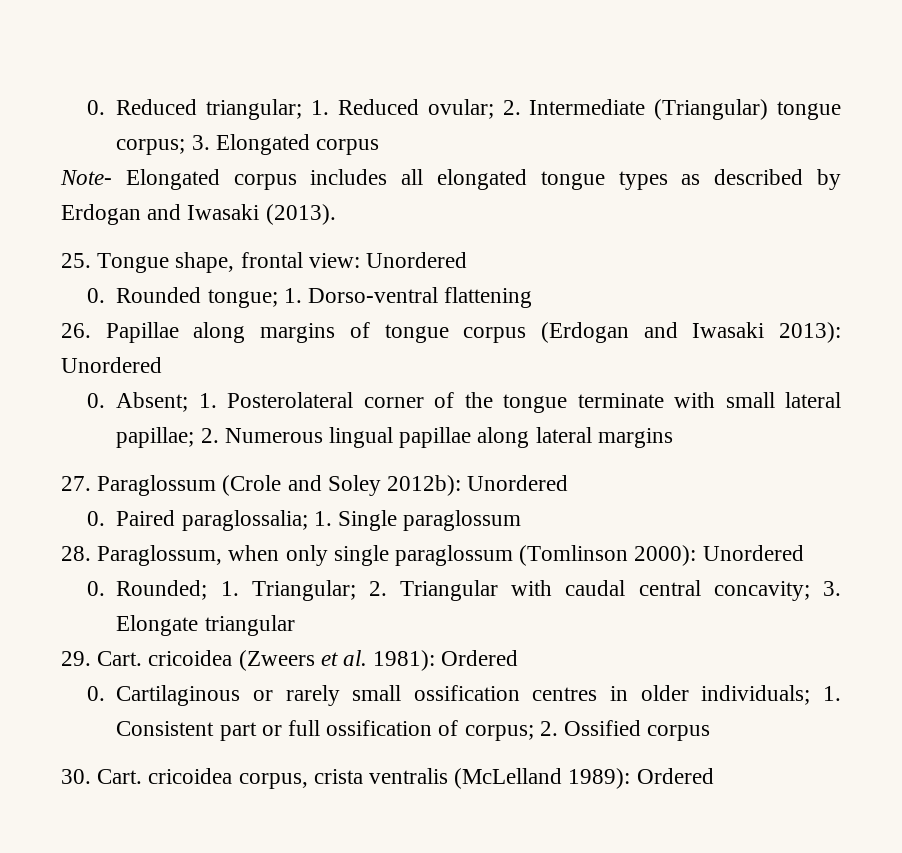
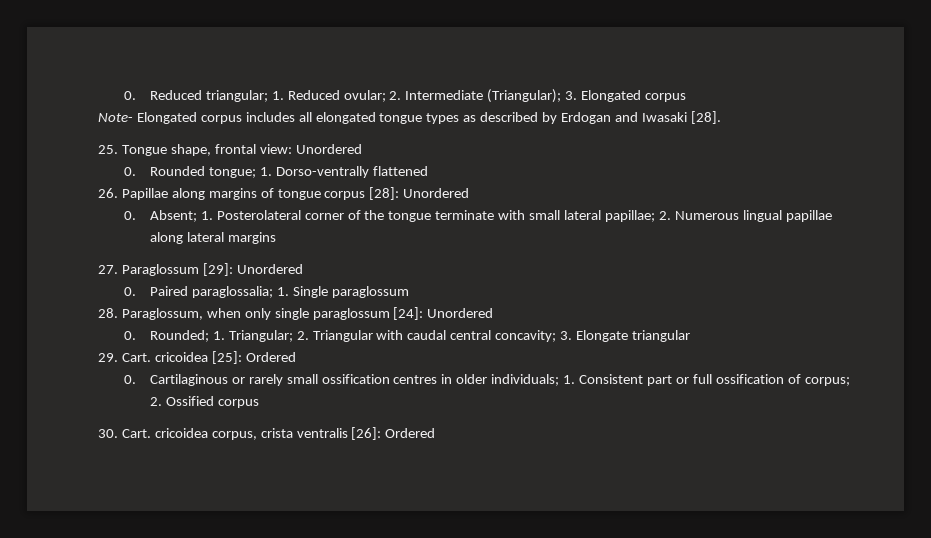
[654,99,841,120] [116,139,186,155] (Triangular) tongue corpus; -> [487,89,562,103] (Triangular);
[265,204,336,225] (2013). -> [690,111,721,124] [28].
[307,287,533,308] Dorso-ventral flattening -> [275,166,428,178] Dorso-ventrally flattened
[540,322,842,343] (Erdogan and Iwasaki 2013): -> [369,187,400,200] [28]:
[222,475,462,496] (Crole and Soley 2012b): -> [202,263,233,276] [29]:
[519,545,697,566] (Tomlinson 2000): -> [393,307,424,320] [24]:
[238,650,436,671] (Zweers et al. 1981): -> [211,351,242,364] [25]:
[454,768,631,789] (McLelland 1989): -> [351,427,382,440] [26]:

